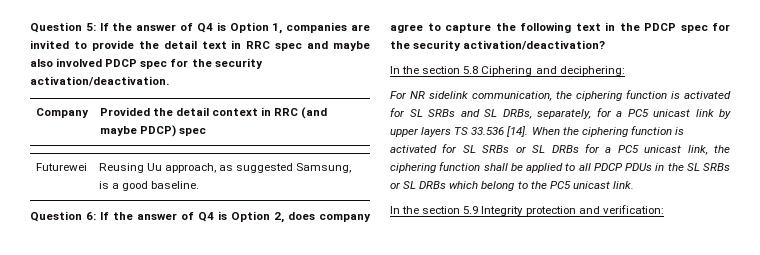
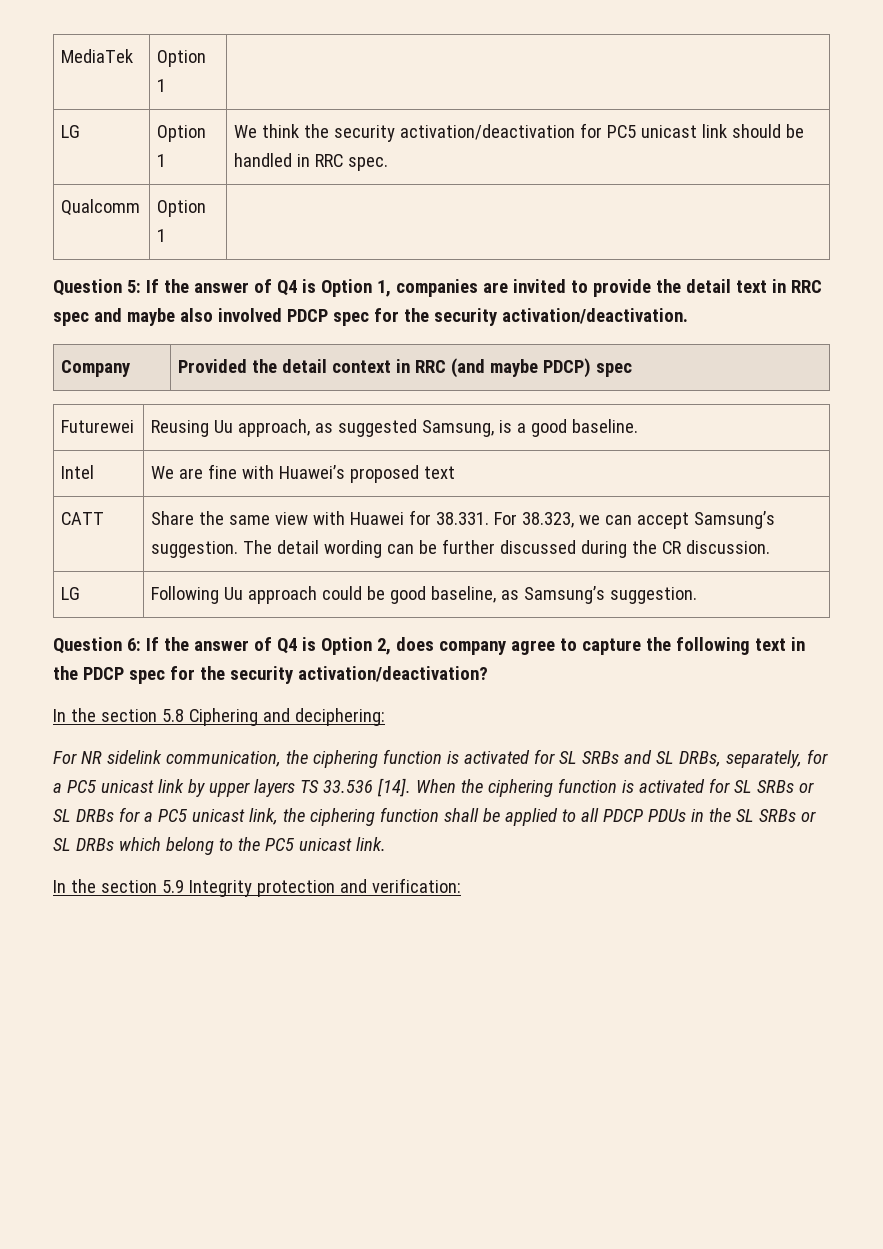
(30, 27) none -> [61,49,134,63] [157,50,207,67] [157,79,167,92] [61,125,81,138] [157,125,207,142] [157,154,167,167] [234,123,805,142] [234,153,389,171] [61,199,141,216] [157,200,207,217] [157,229,167,242] MediaTek | Option 1 | // LG | Option 1 | We think the security activation/deactivation for PC5 unicast link should be handled in RRC spec. // Qualcomm | Option 1 | //
(200, 185) none -> [61,465,95,479] [151,464,456,483] [61,512,105,525] [151,510,776,529] [151,539,771,558] [61,587,81,600] [151,586,698,604] // Intel | We are fine with Huawei’s proposed text // CATT | Share the same view with Huawei for 38.331. For 38.323, we can accept Samsung’s suggestion. The detail wording can be further discussed during the CR discussion. // LG | Following Uu approach could be good baseline, as Samsung’s suggestion.

